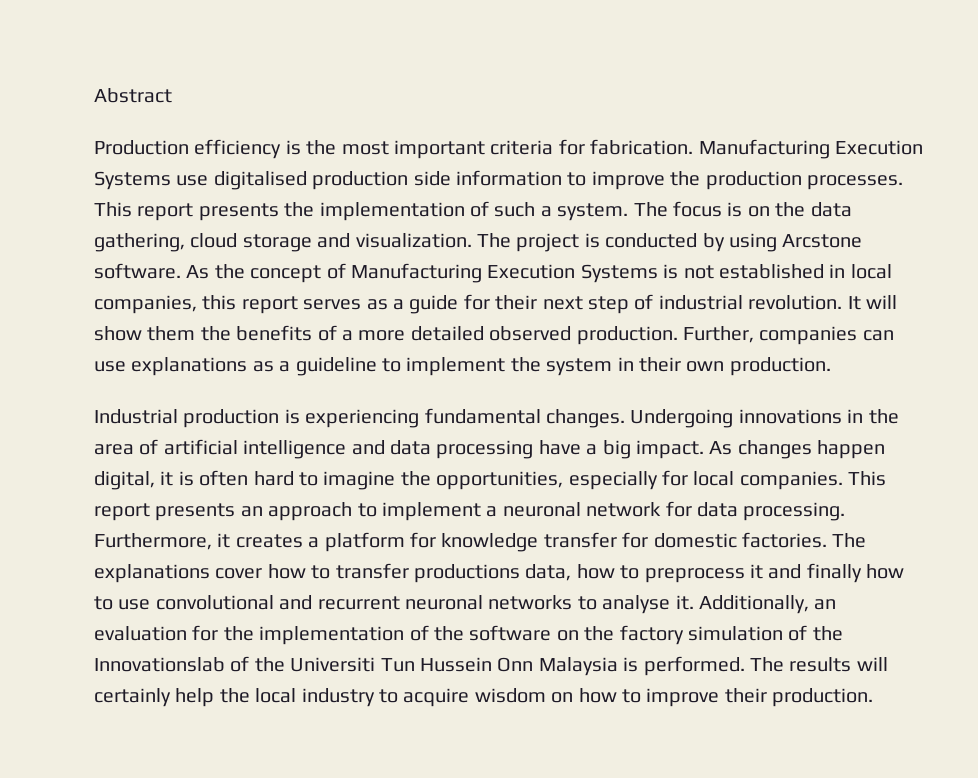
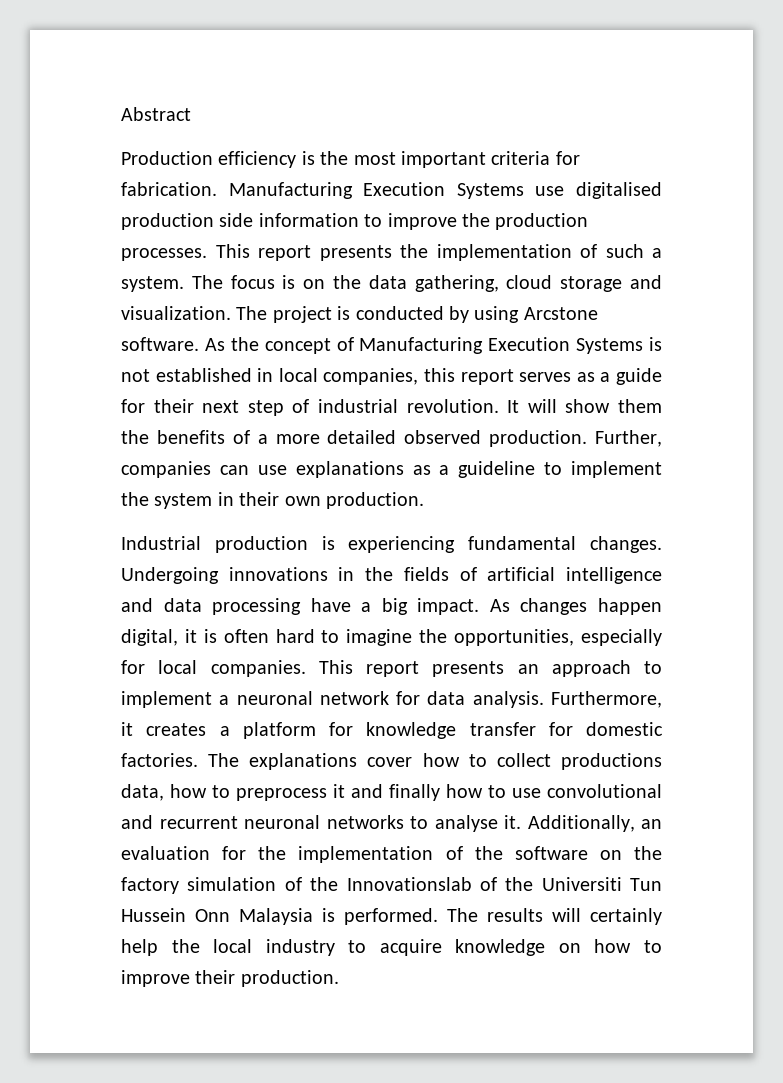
[94,444,134,455] area -> [403,567,449,581] fields
[743,502,846,521] processing. -> [472,691,544,708] analysis.
[335,563,409,579] transfer -> [496,753,551,767] collect
[474,688,546,703] wisdom -> [455,939,546,956] knowledge

